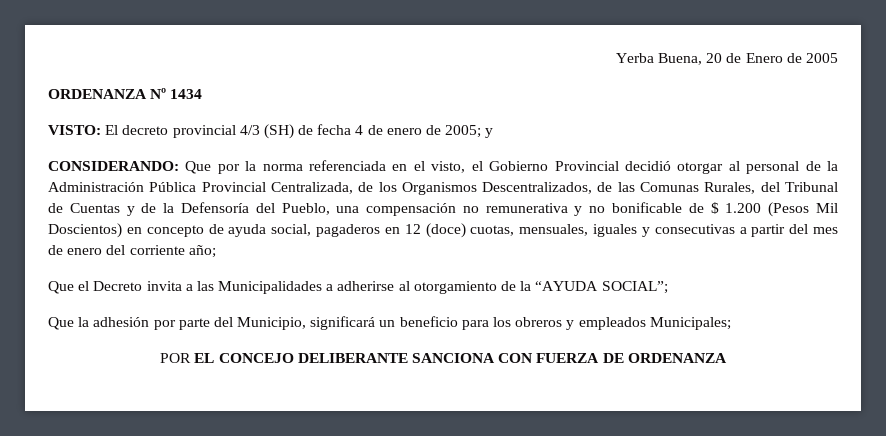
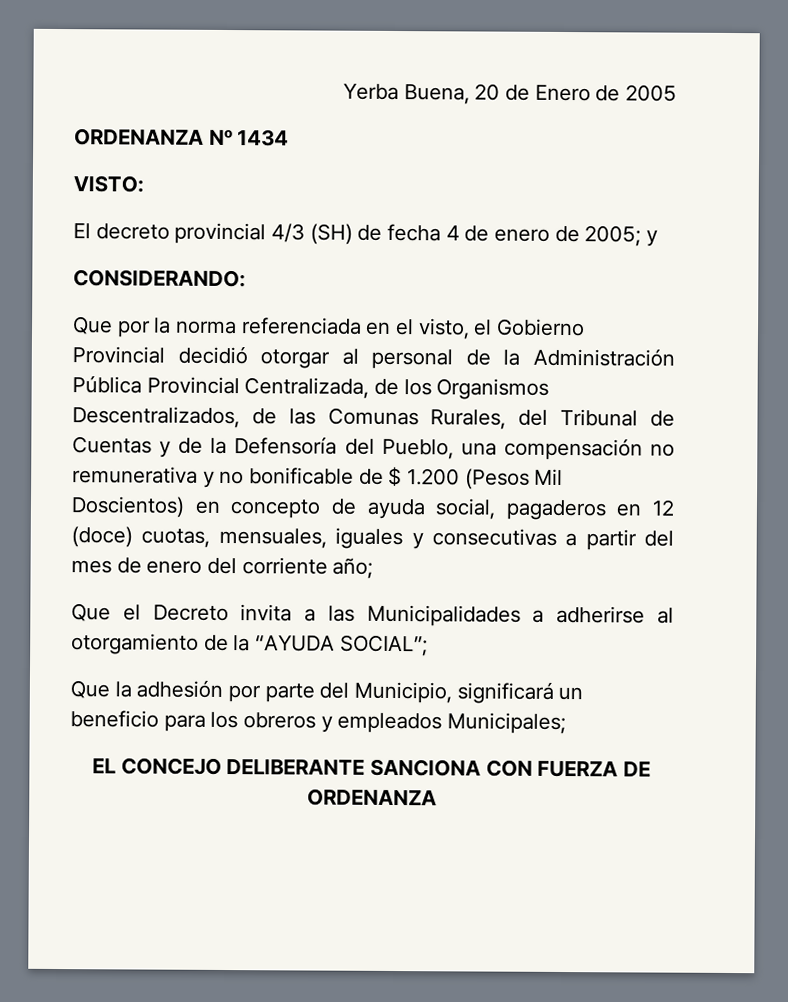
(101, 130) none -> (144, 184) //
(179, 166) none -> (246, 278) //
[160,353,192,363] POR -> (567, 723) none

